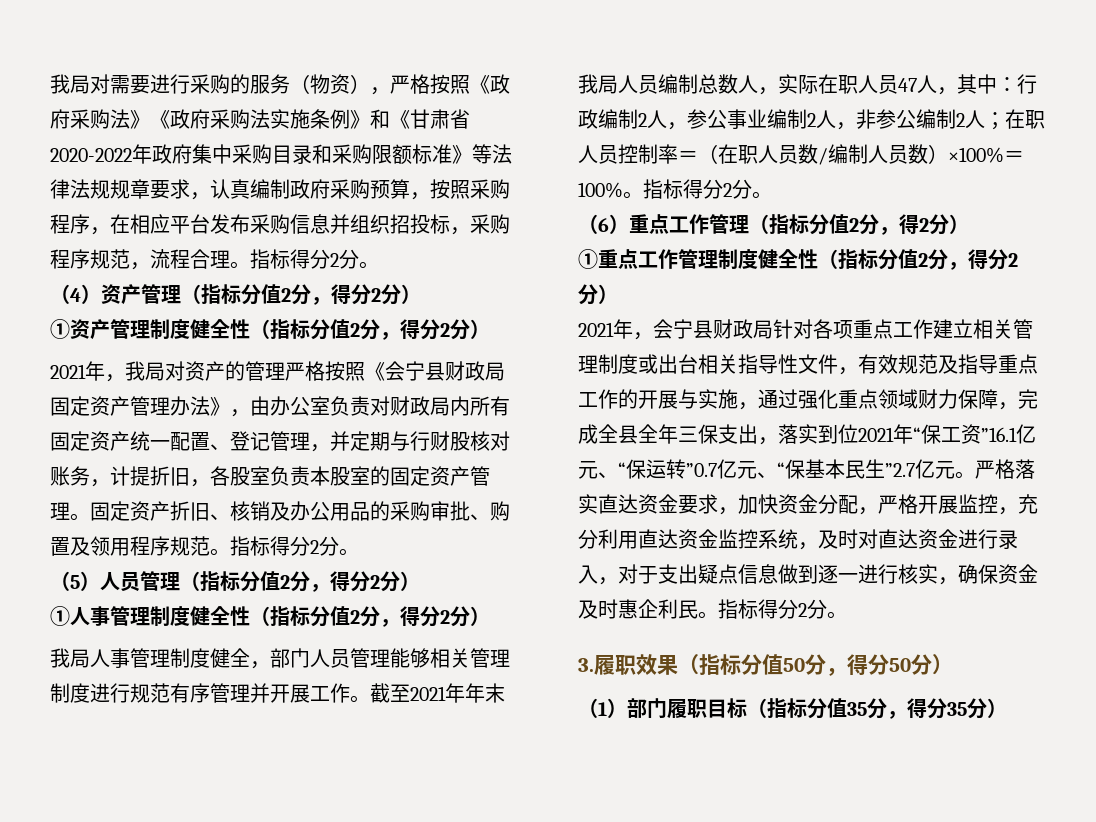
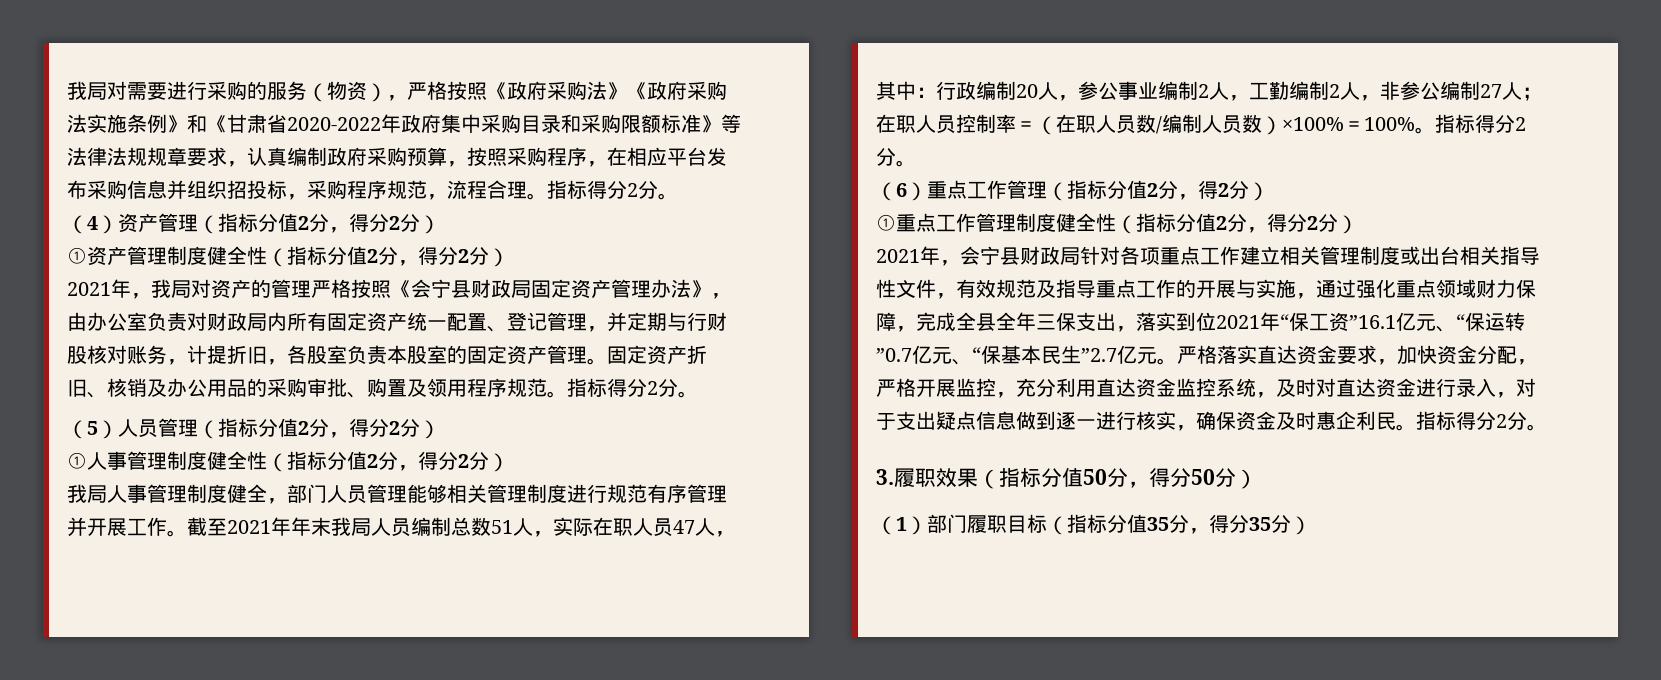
(738, 84) none -> [491,520,513,534] 51
[638,113,647,127] 2 -> [1016,84,1038,98] 20
(856, 126) none -> [1249,81,1380,101] 工勤编制2人，
[956,113,965,127] 2 -> [1480,84,1502,98] 27

